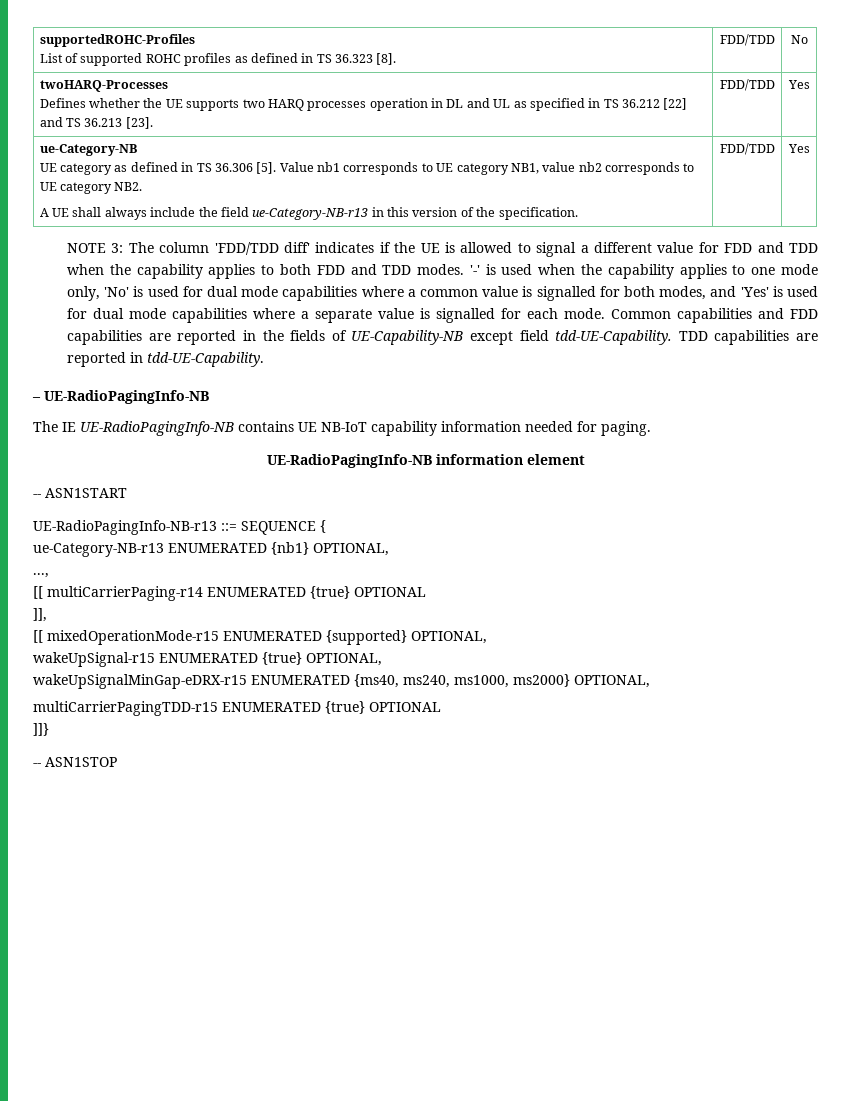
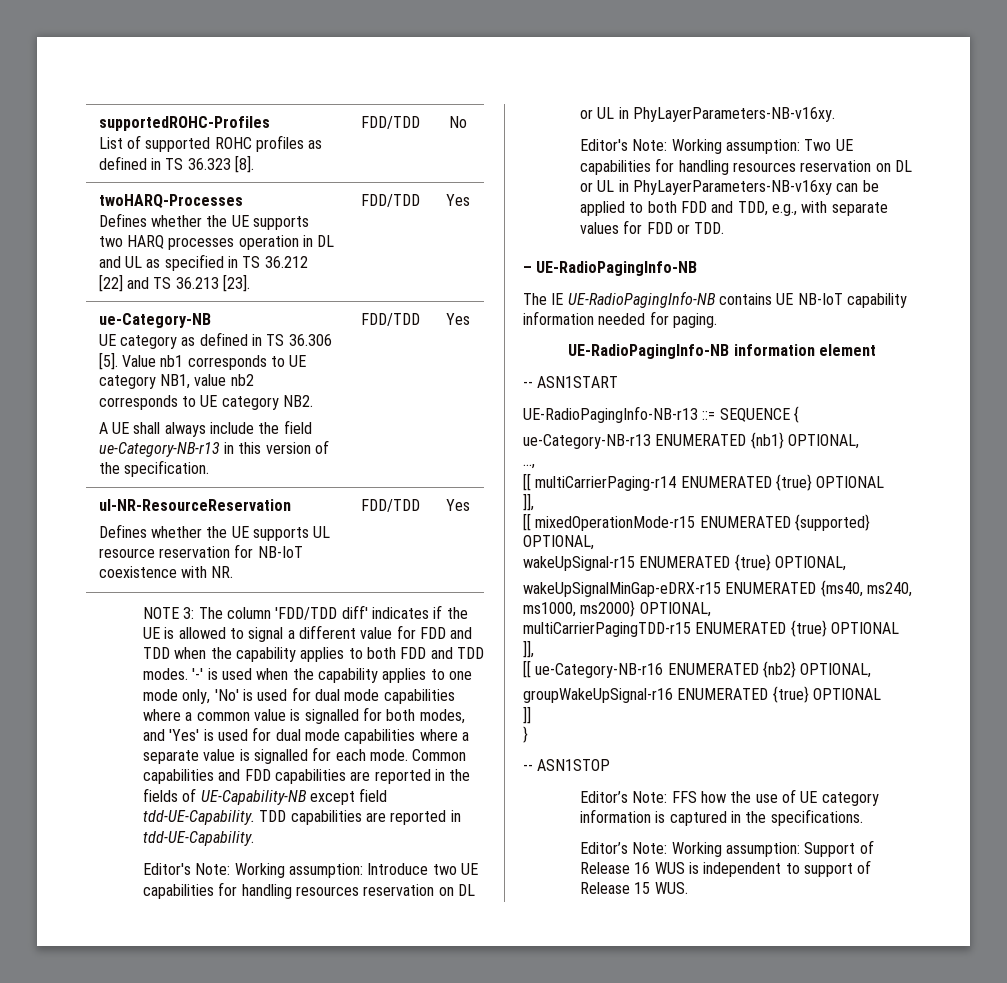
(810, 148) none -> [98,499,291,511] [98,524,331,541] [98,544,303,558] [98,566,234,578] [360,499,420,512] [446,499,470,511] // ul-NR-ResourceReservation // Defines whether the UE supports UL resource reservation for NB-IoT coexistence with NR. | FDD/TDD | Yes
(265, 359) none -> [143,863,478,878] [143,882,475,899] [580,107,835,122] [580,139,853,154] [580,158,912,175] [580,180,879,195] [580,201,888,216] [580,220,725,234] // Editor's Note: Working assumption: Introduce two UE capabilities for handling resources reservation on DL or UL in PhyLayerParameters-NB-v16xy. // Editor's Note: Working assumption: Two UE capabilities for handling resources reservation on DL or UL in PhyLayerParameters-NB-v16xy can be applied to both FDD and TDD, e.g., with separate values for FDD or TDD.
[33,723,49,736] [33,757,117,767] ]]} // -- ASN1STOP -> [523,640,534,658] [523,660,872,678] [523,686,881,703] [523,706,531,724] [523,726,528,743] [523,759,611,771] [580,789,879,806] [580,809,863,826] [580,840,874,857] [580,860,872,877] [580,882,688,894] ]], // [[ ue-Category-NB-r16 ENUMERATED {nb2} OPTIONAL, // groupWakeUpSignal-r16 ENUMERATED {true} OPTIONAL // ]] // } // -- ASN1STOP // Editor’s Note: FFS how the use of UE category information is captured in the specifications. // Editor’s Note: Working assumption: Support of Release 16 WUS is independent to support of Release 15 WUS.

